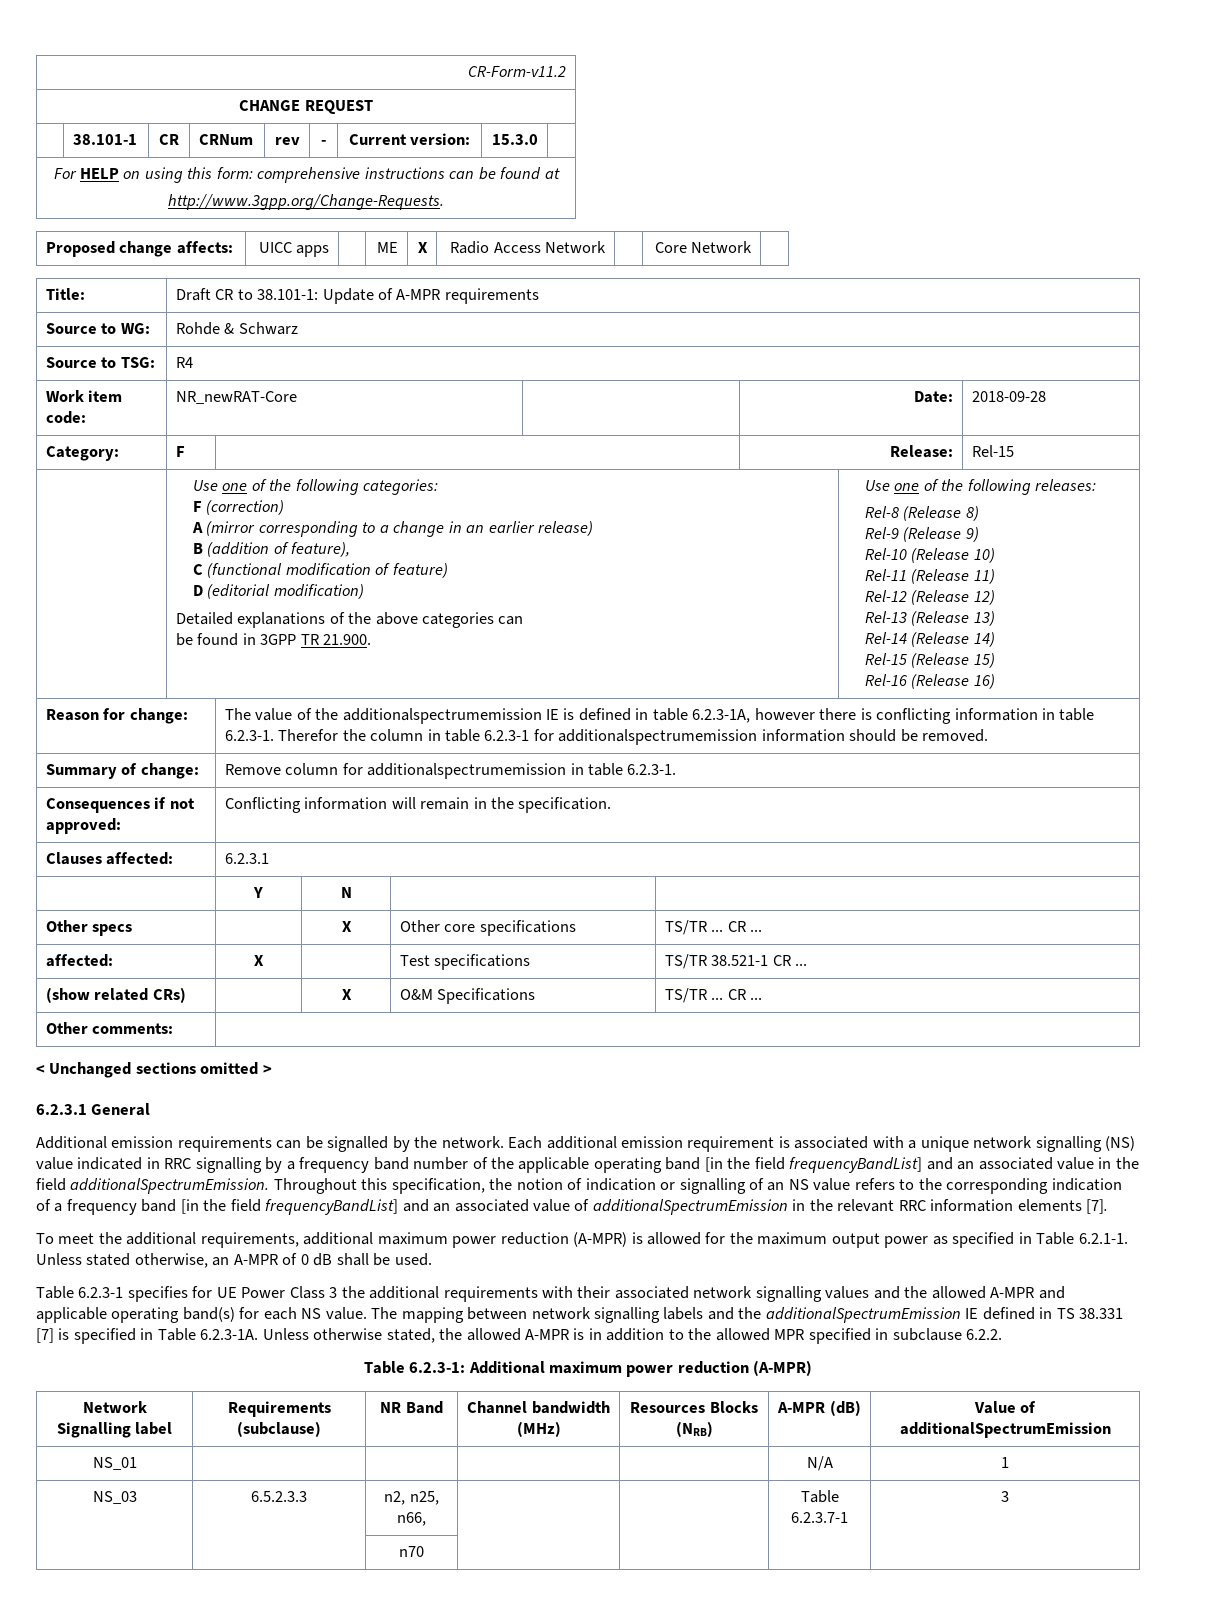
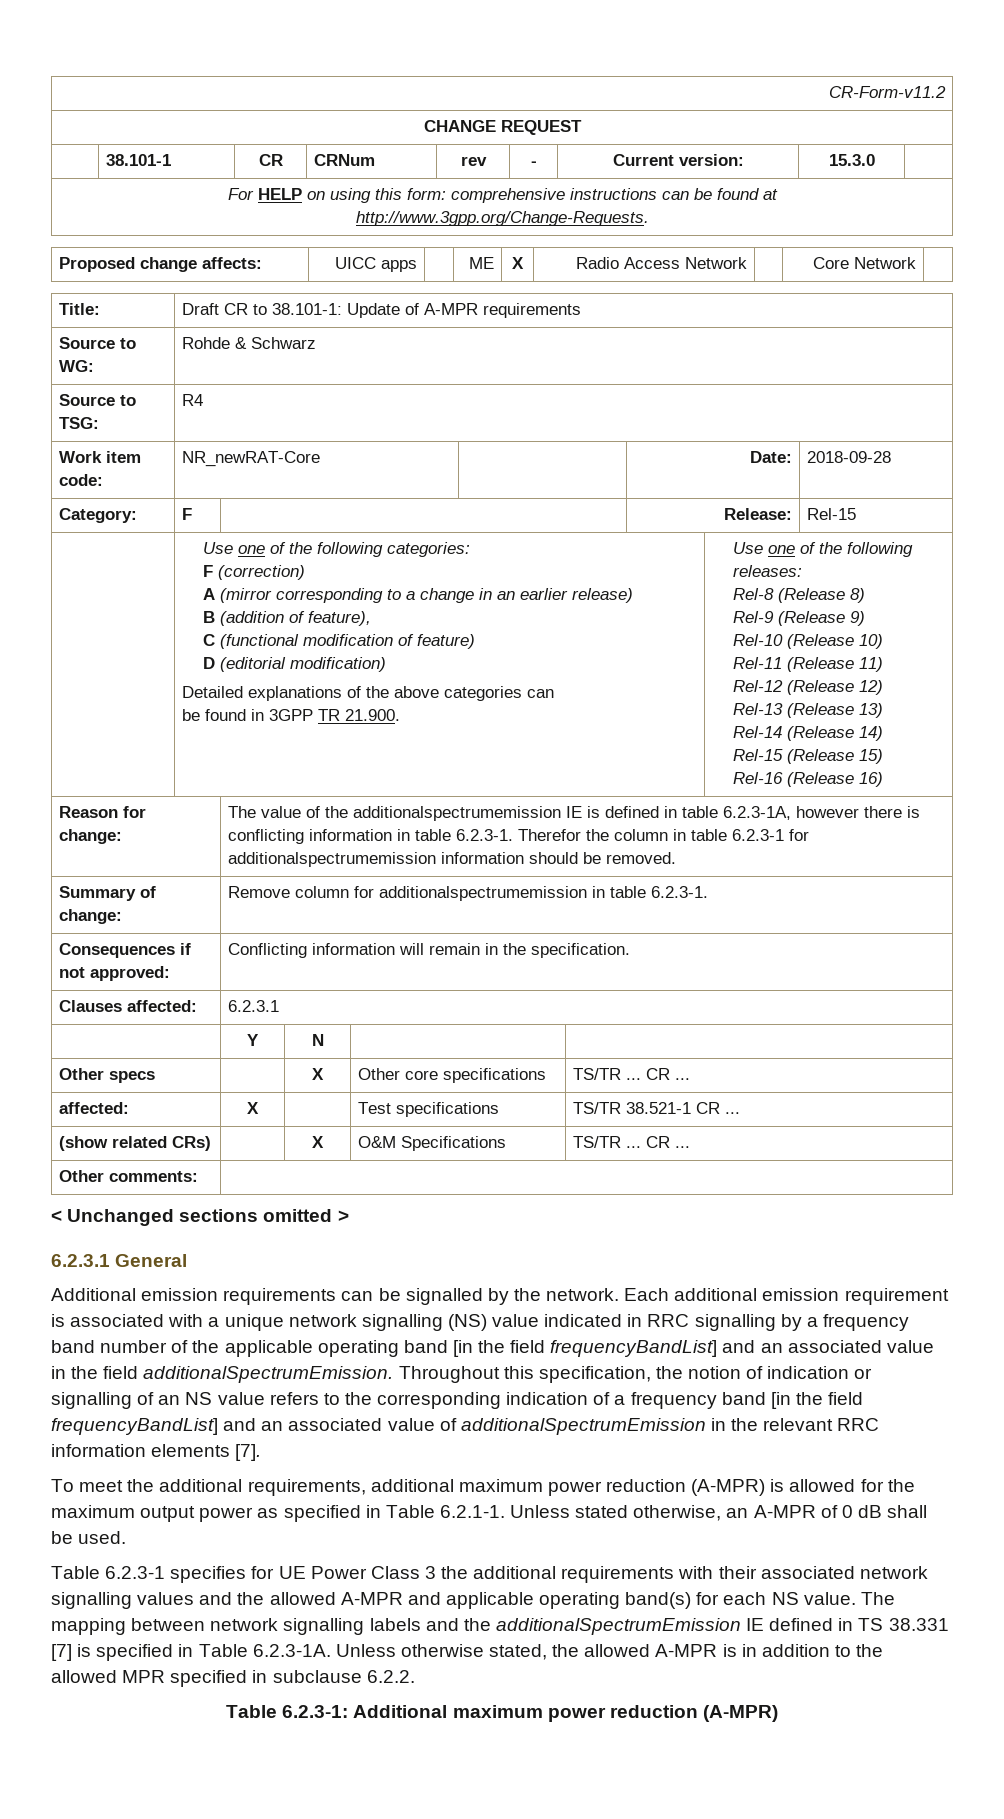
[82,1401,147,1413] [56,1422,173,1438] [227,1401,331,1417] [237,1421,321,1437] [380,1401,443,1414] [467,1401,610,1414] [516,1421,561,1437] [630,1401,758,1413] [675,1421,713,1437] [777,1400,861,1416] [973,1401,1037,1414] [899,1422,1111,1438] [92,1457,137,1470] [806,1456,833,1471] [1001,1457,1009,1468] [92,1491,137,1504] [251,1491,307,1502] [384,1491,439,1505] [397,1512,426,1526] [800,1490,839,1503] [791,1512,848,1523] [1001,1491,1009,1502] [399,1546,424,1557] // Network Signalling label | Requirements (subclause) | NR Band | Channel bandwidth (MHz) | Resources Blocks (NRB) | A-MPR (dB) | Value of additionalSpectrumEmission // NS_01 | | | | | N/A | 1 // NS_03 | 6.5.2.3.3 | n2, n25, n66, | | | Table 6.2.3.7-1 | 3 // | | n70 | | | | -> (778, 1713) none

